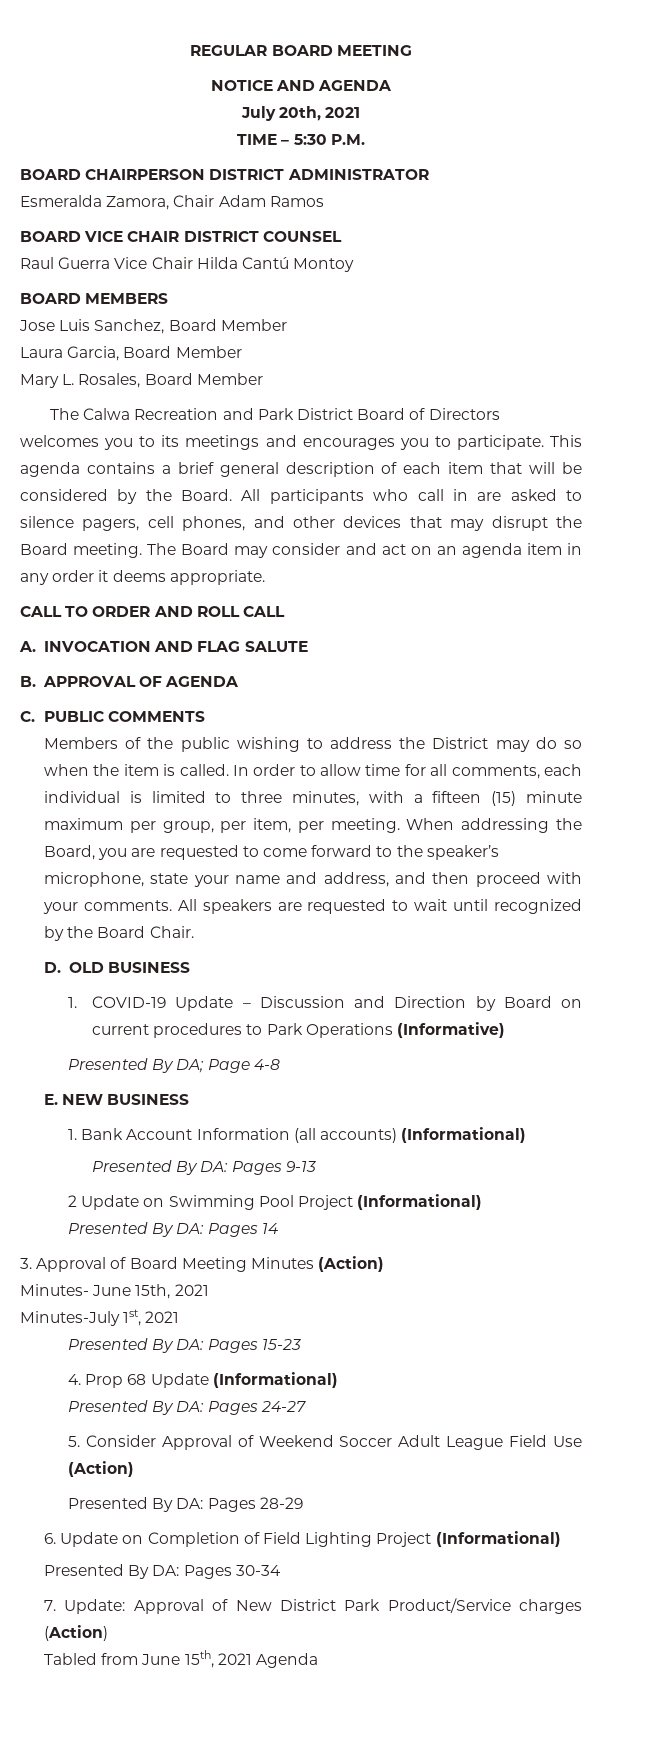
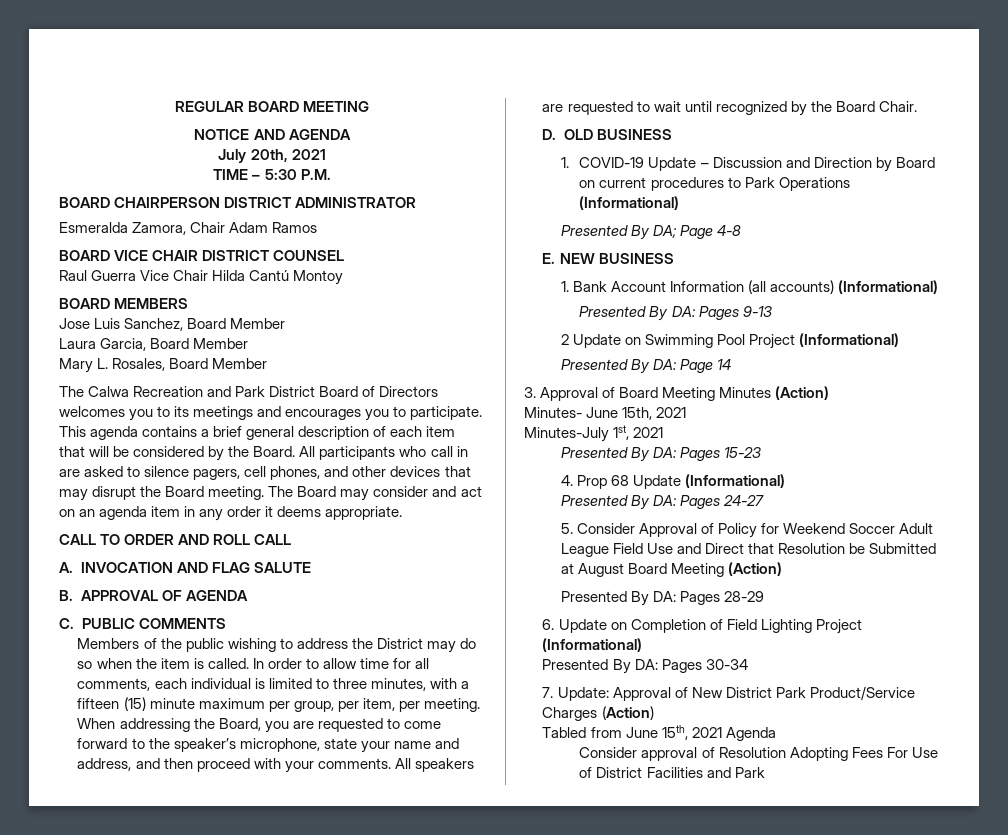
[397,1022,506,1038] (Informative) -> [579,196,680,210] (Informational)
[207,1223,258,1237] Pages -> [680,359,714,373] Page
(254, 1441) none -> [718,523,780,538] Policy for
(583, 1441) none -> [677,543,937,554] [560,563,725,577] and Direct that Resolution be Submitted at August Board Meeting
[518,1599,582,1614] charges -> [542,707,598,721] Charges
(318, 1660) none -> [579,747,938,761] [579,767,765,778] // Consider approval of Resolution Adopting Fees For Use of District Facilities and Park

